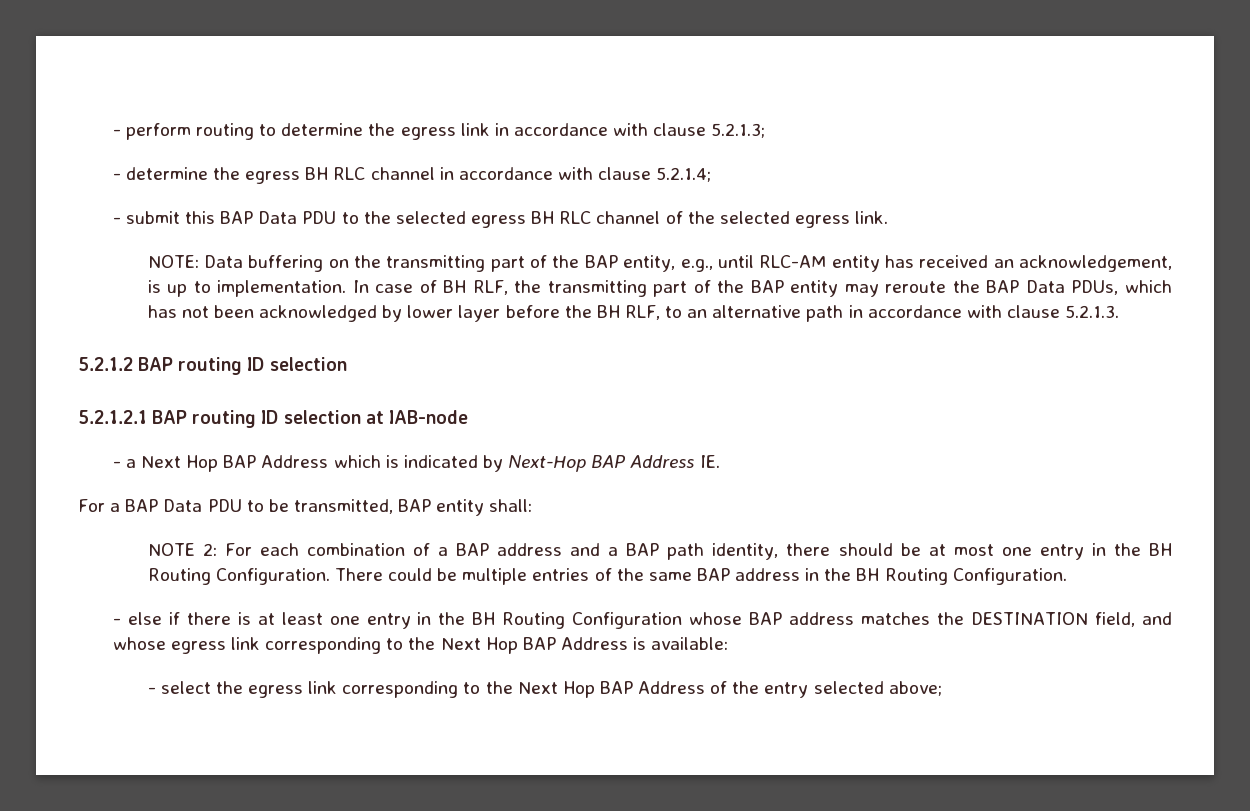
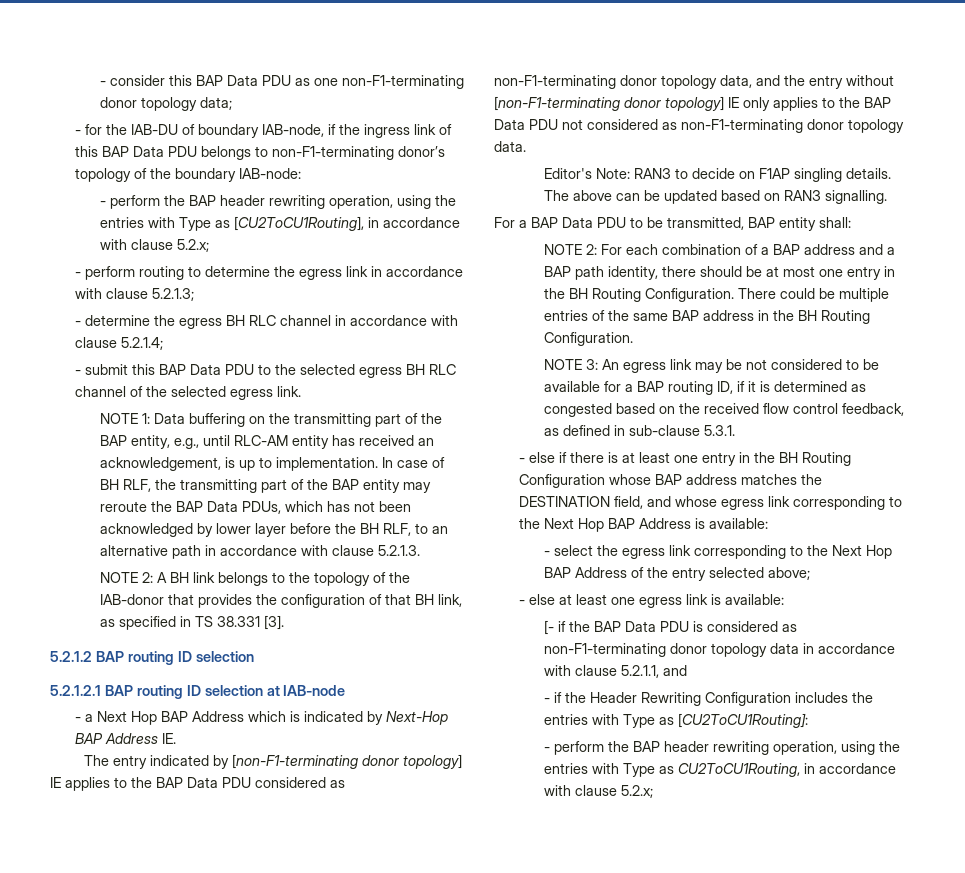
[112,129,121,136] - -> [100,75,465,89] [100,97,233,111] [75,124,453,138] [75,146,446,160] [75,168,302,182] [100,195,457,209] [100,216,461,231] [100,239,210,252] [75,272,82,277] - consider this BAP Data PDU as one non-F1-terminating donor topology data; // - for the IAB-DU of boundary IAB-node, if the ingress link of this BAP Data PDU belongs to non-F1-terminating donor’s topology of the boundary IAB-node: // - perform the BAP header rewriting operation, using the entries with Type as [CU2ToCU1Routing], in accordance with clause 5.2.x; // -
[147,255,199,268] NOTE: -> [100,413,151,424] NOTE 1:
(1120, 311) none -> [100,572,411,586] [100,594,463,608] [100,615,285,630] // NOTE 2: A BH link belongs to the topology of the IAB-donor that provides the configuration of that BH link, as specified in TS 38.331 [3].
(720, 461) none -> [83,754,462,769] [50,777,345,791] [494,75,894,89] [494,96,891,111] [494,119,904,133] [494,141,526,152] [544,168,892,182] [544,190,888,204] // The entry indicated by [non-F1-terminating donor topology] IE applies to the BAP Data PDU considered as non-F1-terminating donor topology data, and the entry without [non-F1-terminating donor topology] IE only applies to the BAP Data PDU not considered as non-F1-terminating donor topology data. // Editor's Note: RAN3 to decide on F1AP singling details. The above can be updated based on RAN3 signalling.
(1067, 576) none -> [544,359,880,373] [544,381,867,395] [544,403,905,417] [544,425,736,436] // NOTE 3: An egress link may be not considered to be available for a BAP routing ID, if it is determined as congested based on the received flow control feedback, as defined in sub-clause 5.3.1.
(942, 688) none -> [519,594,785,608] [544,620,798,635] [544,643,896,657] [544,665,688,678] [544,692,874,706] [544,713,809,728] [544,741,901,755] [544,763,897,777] [544,785,654,798] // - else at least one egress link is available: // [- if the BAP Data PDU is considered as non-F1-terminating donor topology data in accordance with clause 5.2.1.1, and // - if the Header Rewriting Configuration includes the entries with Type as [CU2ToCU1Routing]: // - perform the BAP header rewriting operation, using the entries with Type as CU2ToCU1Routing, in accordance with clause 5.2.x;

